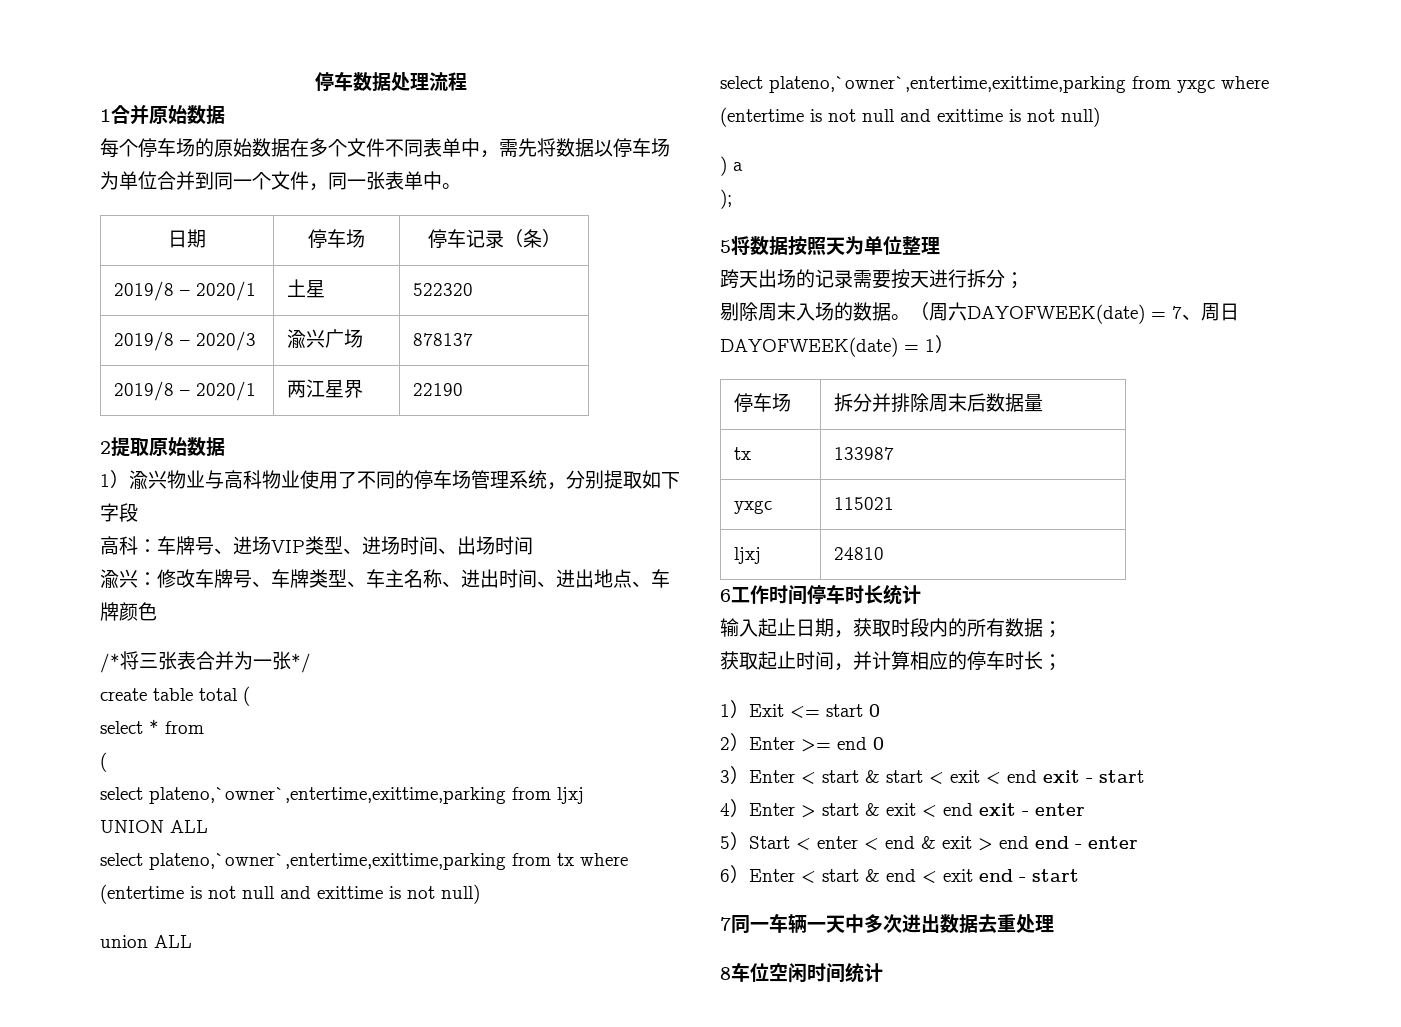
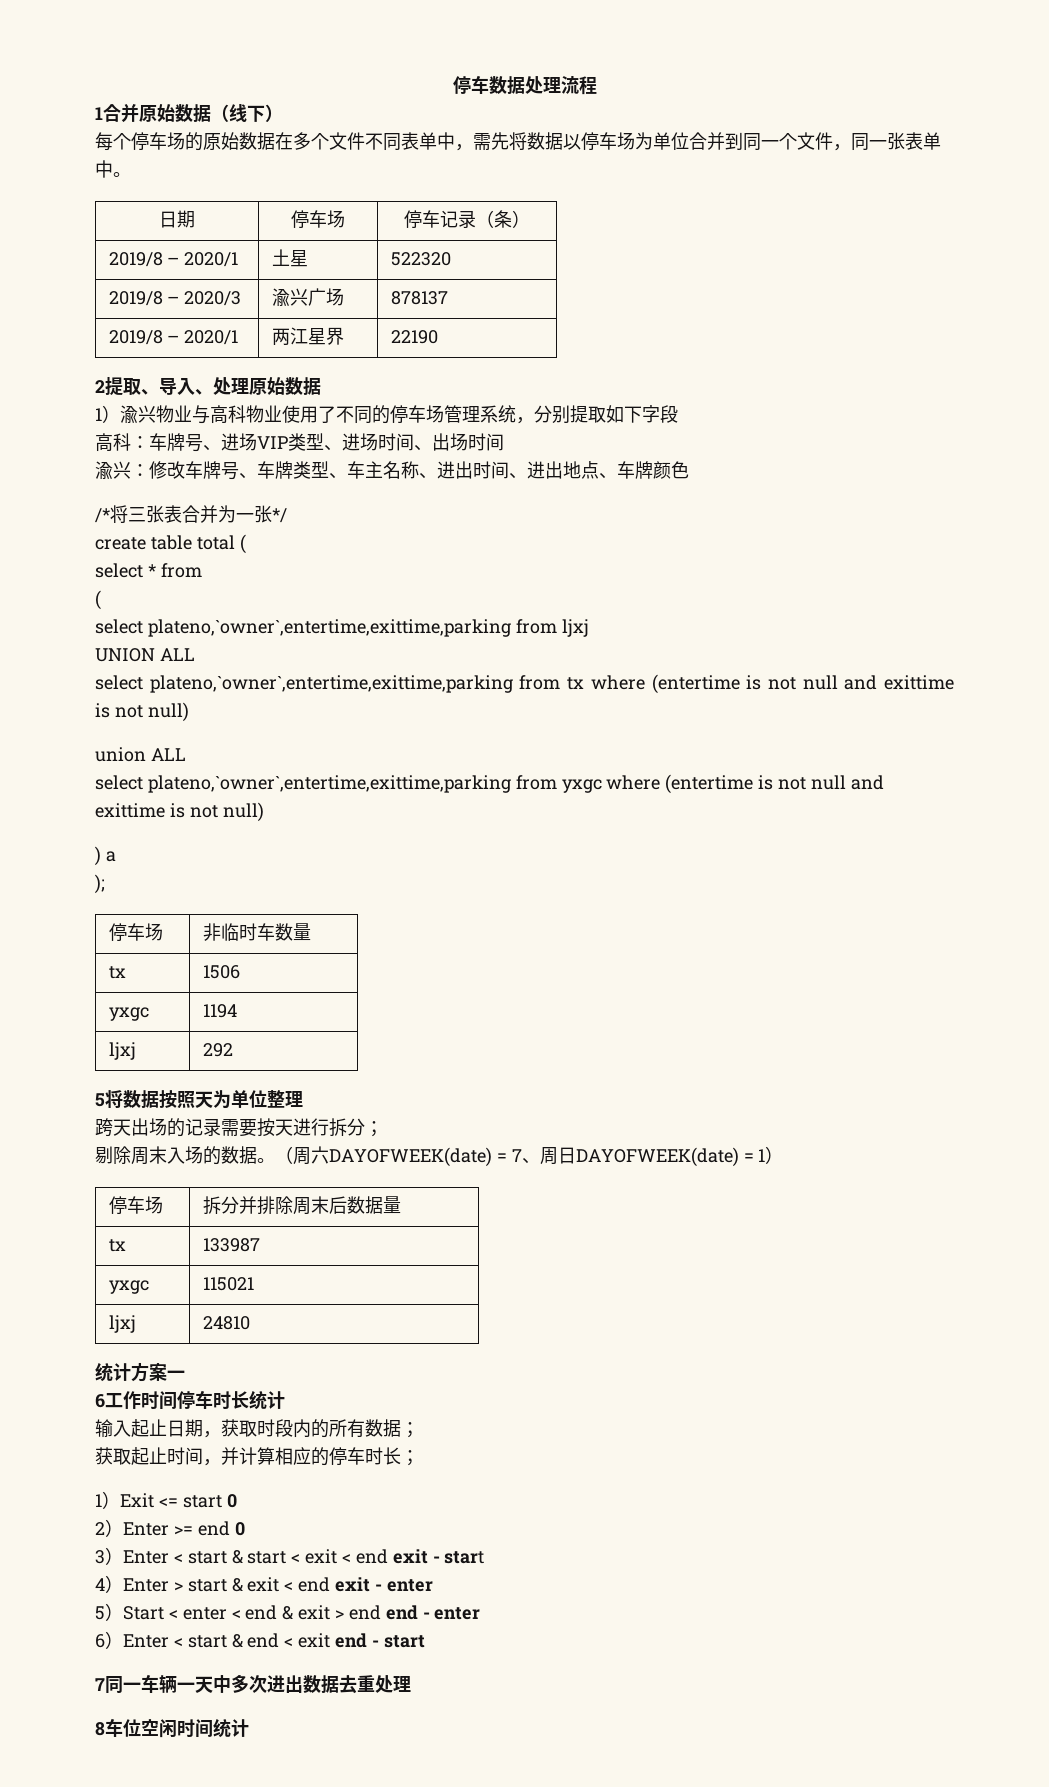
(225, 114) none -> [211,104,283,122] （线下）
(149, 447) none -> [141,377,249,395] 、导入、处理
(732, 199) none -> [108,923,163,941] [202,923,311,941] [108,966,126,979] [202,965,240,979] [108,1007,149,1021] [202,1004,237,1018] [108,1042,136,1060] [202,1043,233,1057] // 停车场 | 非临时车数量 // tx | 1506 // yxgc | 1194 // ljxj | 292
(885, 553) none -> [95,1362,185,1382] // 统计方案一

